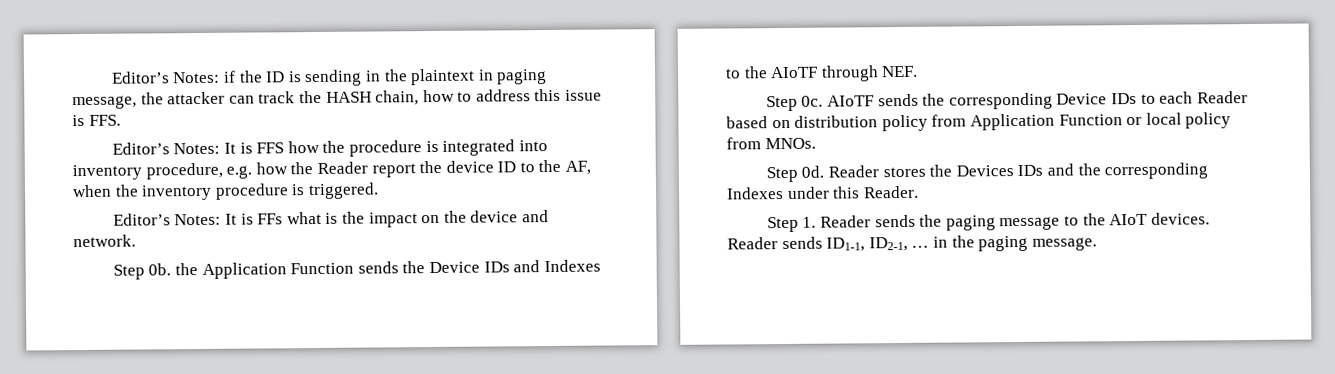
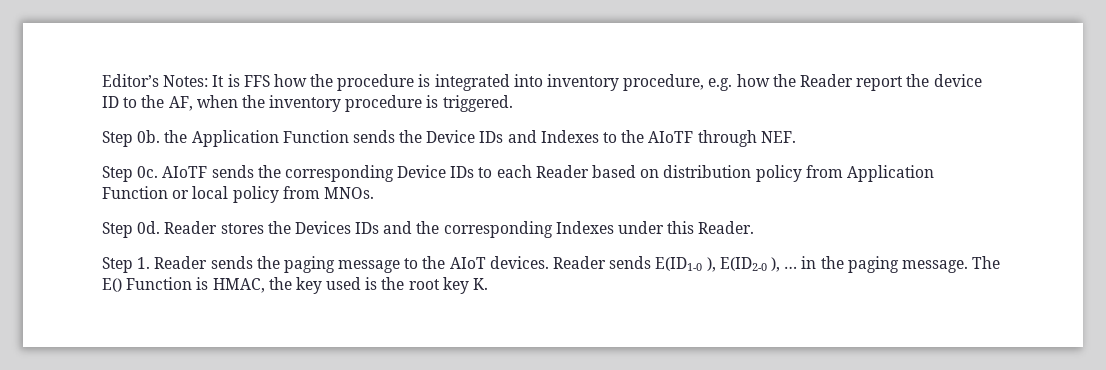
[110,68,548,87] [72,88,603,110] [72,114,121,127] [111,142,221,155] Editor’s Notes: if the ID is sending in the plaintext in paging message, the attacker can track the HASH chain, how to address this issue is FFS. // Editor’s Notes: -> [102,74,209,87] Editor’s Notes:
[112,210,549,228] [73,234,136,248] // Editor’s Notes: It is FFs what is the impact on the device and network. -> (513, 103) none
[826,236,908,252] ID1-1, ID2-1, -> [655,257,780,272] E(ID1-0 ), E(ID2-0 ),
(1097, 244) none -> [972,256,1001,269] [102,277,489,294] The E() Function is HMAC, the key used is the root key K.

